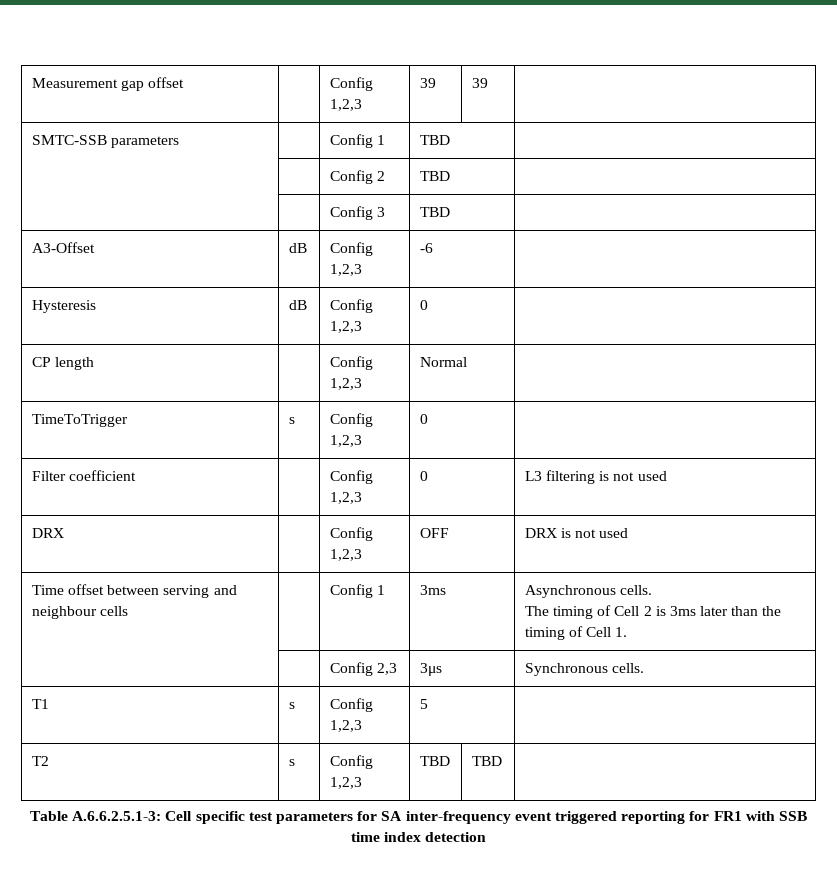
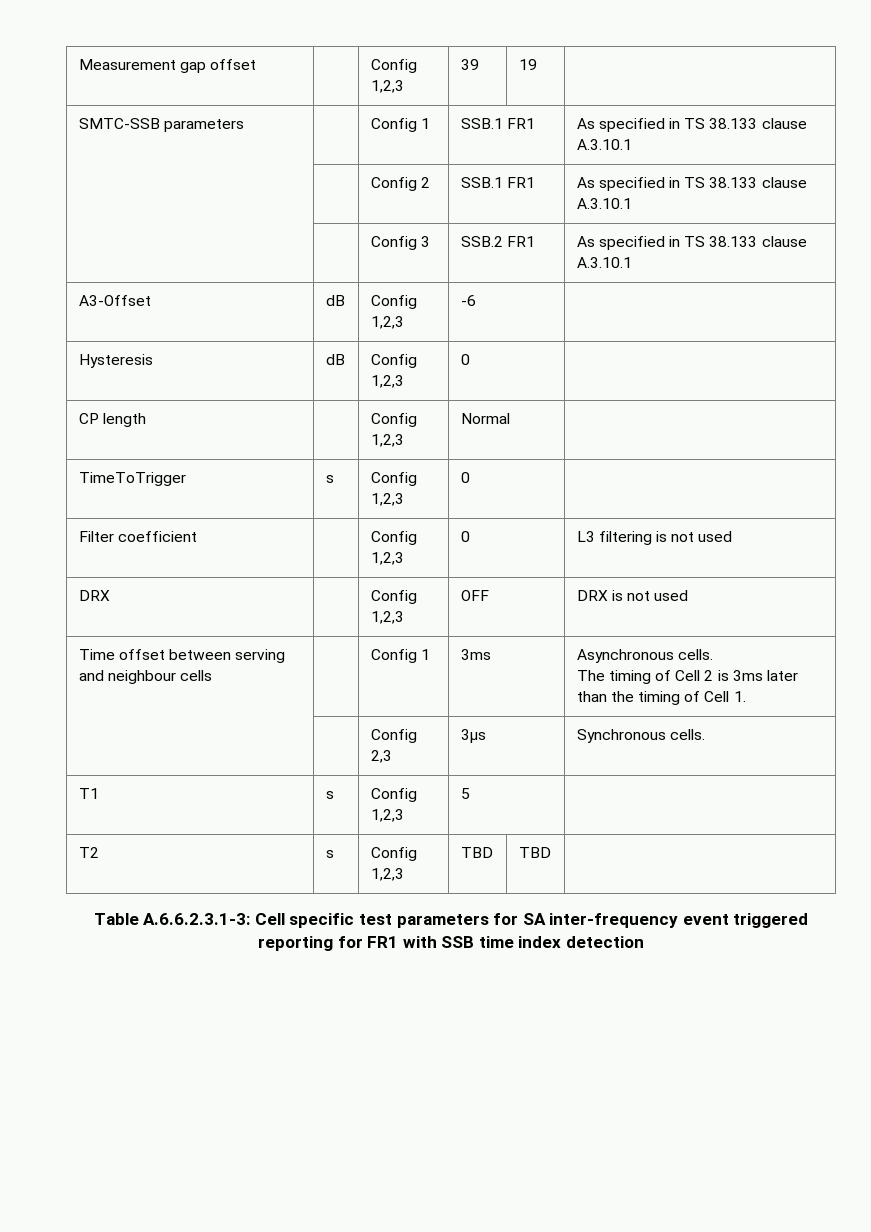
[471,78,488,88] 39 -> [518,59,537,70] 19
[419,135,450,145] [329,170,385,184] [419,171,450,181] [329,206,385,220] [419,207,450,217] TBD | // | | Config 2 | TBD | // | | Config 3 | TBD | -> [460,118,535,129] [576,118,807,132] [576,139,632,150] [370,177,430,191] [460,177,535,188] [576,177,807,191] [576,198,632,209] [370,236,430,250] [460,236,535,247] [576,236,807,250] [576,257,632,268] SSB.1 FR1 | As specified in TS 38.133 clause A.3.10.1 // | | Config 2 | SSB.1 FR1 | As specified in TS 38.133 clause A.3.10.1 // | | Config 3 | SSB.2 FR1 | As specified in TS 38.133 clause A.3.10.1
[72,811,162,821] A.6.6.2.5.1-3: -> [143,913,251,925] A.6.6.2.3.1-3:

